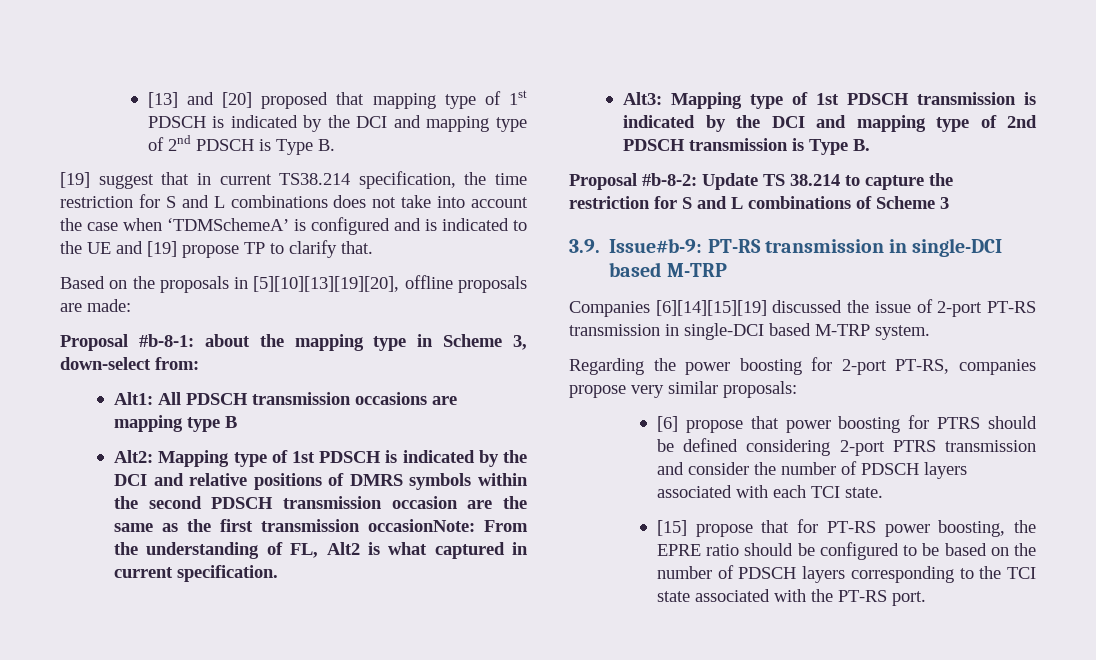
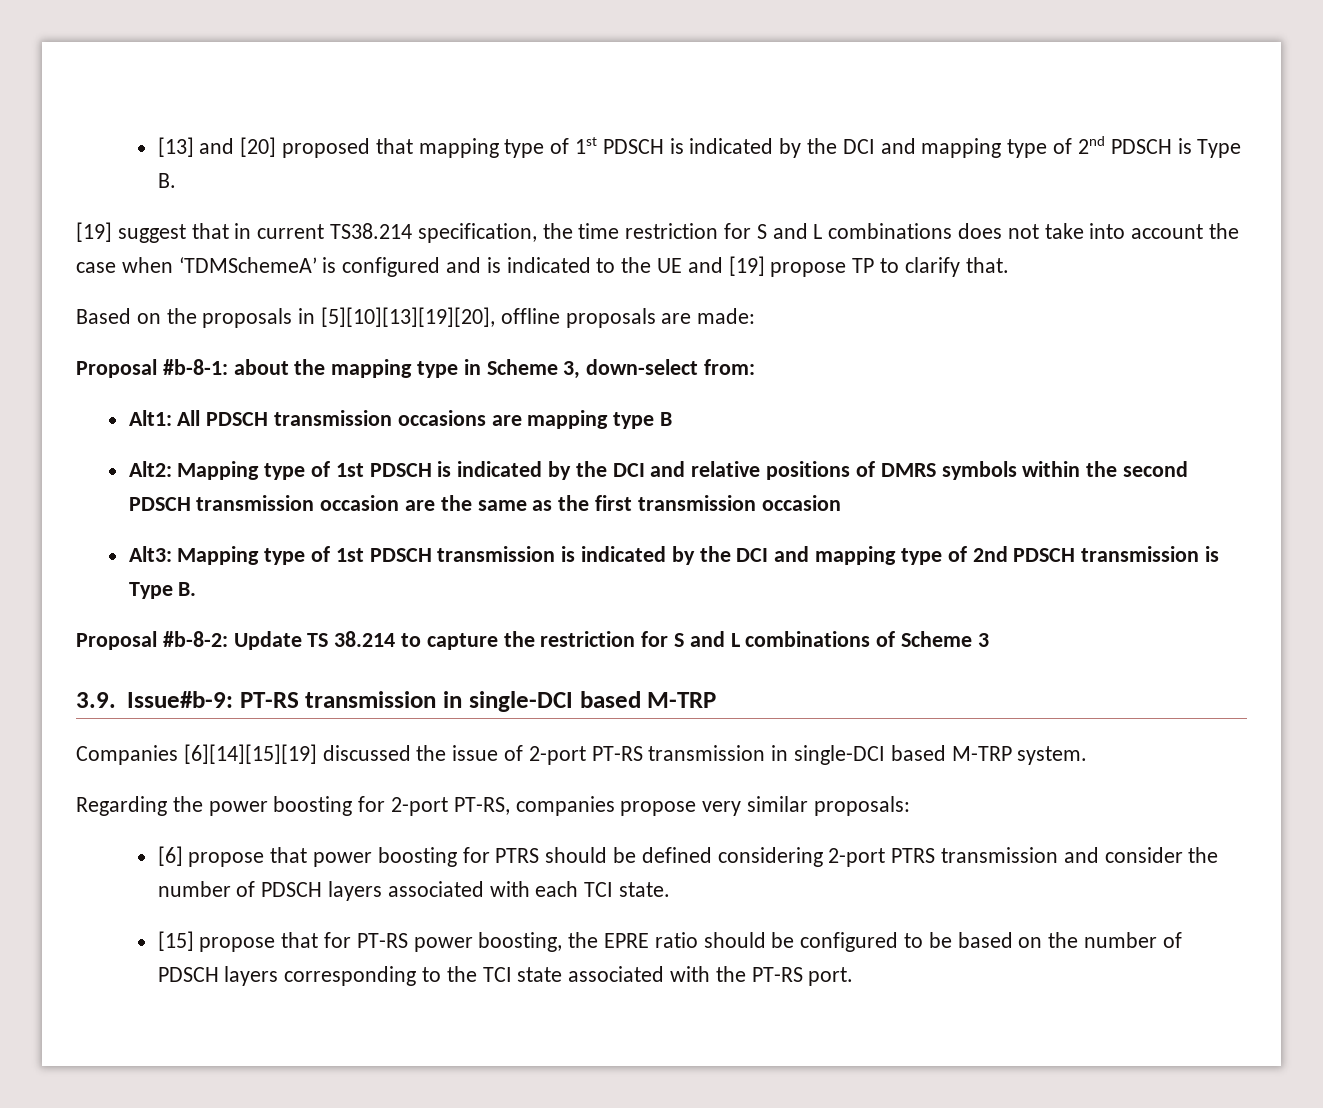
[368,519,528,532] [114,542,528,559] [114,565,279,582] occasionNote: From the understanding of FL, Alt2 is what captured in current specification. -> [761,495,841,511] occasion

